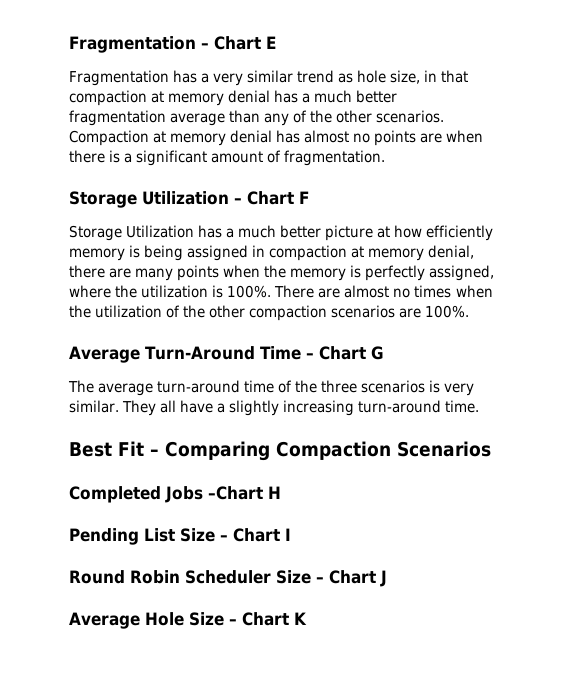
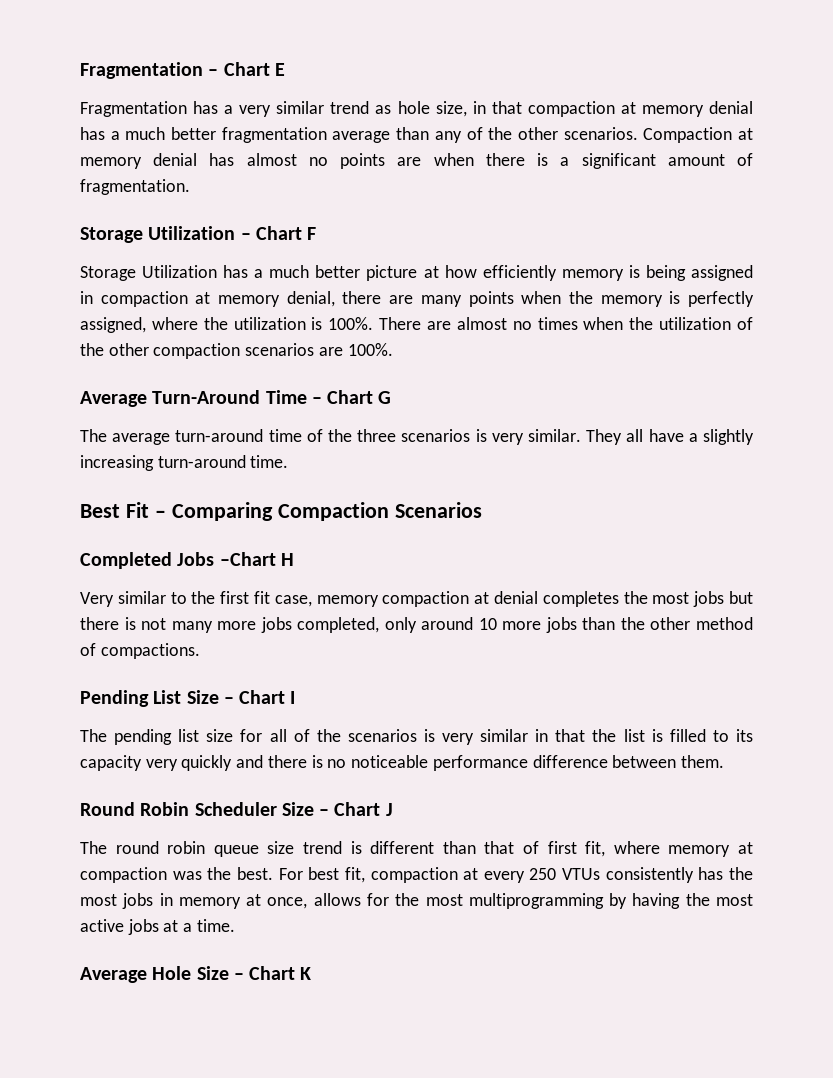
(281, 492) none -> [80,591,753,607] [80,617,753,633] [80,643,200,659] // Very similar to the first fit case, memory compaction at denial completes the most jobs but there is not many more jobs completed, only around 10 more jobs than the other method of compactions.
(291, 534) none -> [80,729,753,745] [80,755,724,771] // The pending list size for all of the scenarios is very similar in that the list is filled to its capacity very quickly and there is no noticeable performance difference between them.
(387, 578) none -> [80,841,754,857] [80,867,753,883] [80,893,754,909] [80,919,235,935] // The round robin queue size trend is different than that of first fit, where memory at compaction was the best. For best fit, compaction at every 250 VTUs consistently has the most jobs in memory at once, allows for the most multiprogramming by having the most active jobs at a time.

